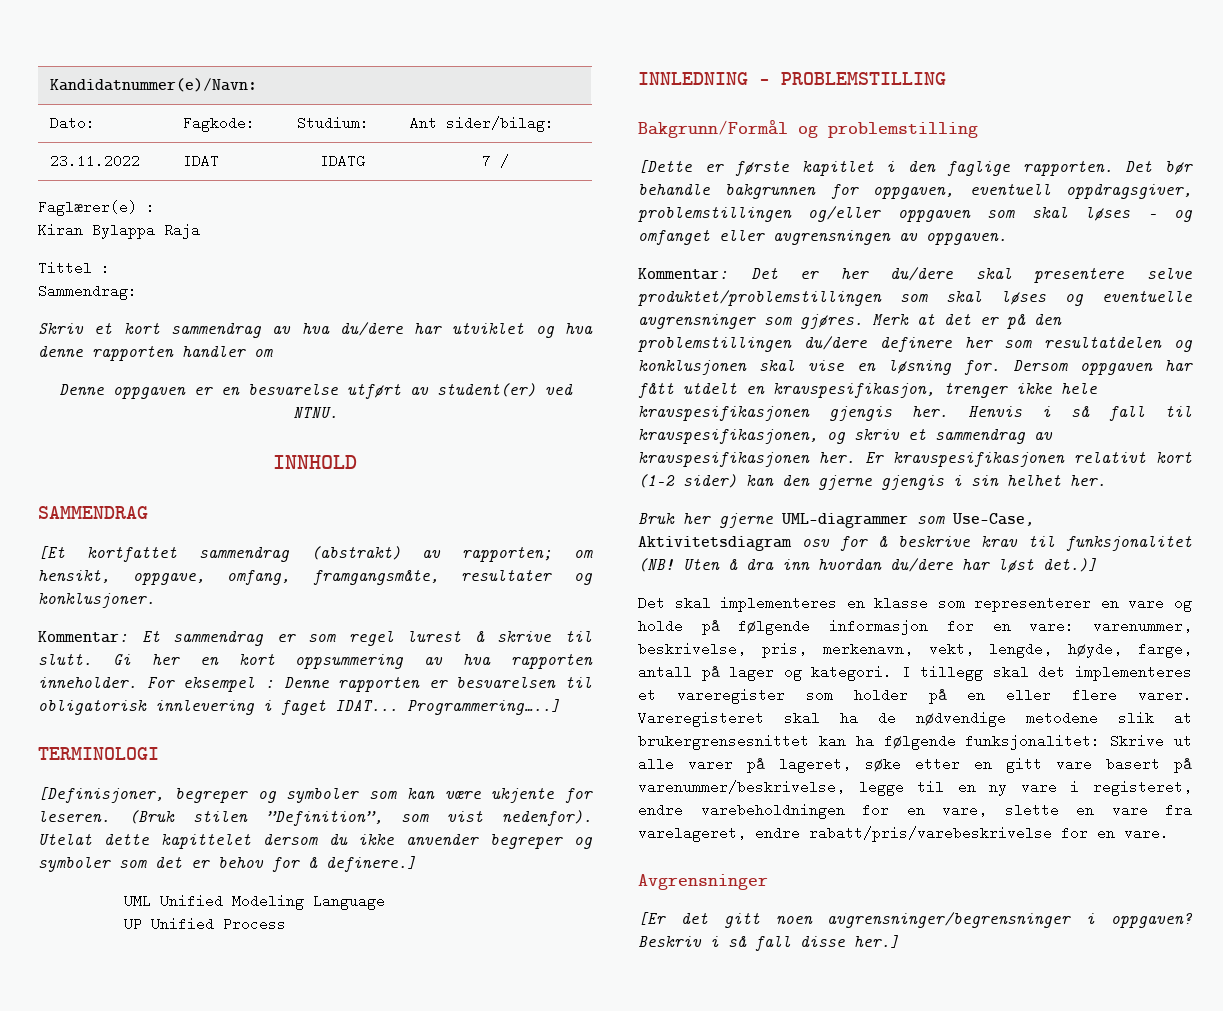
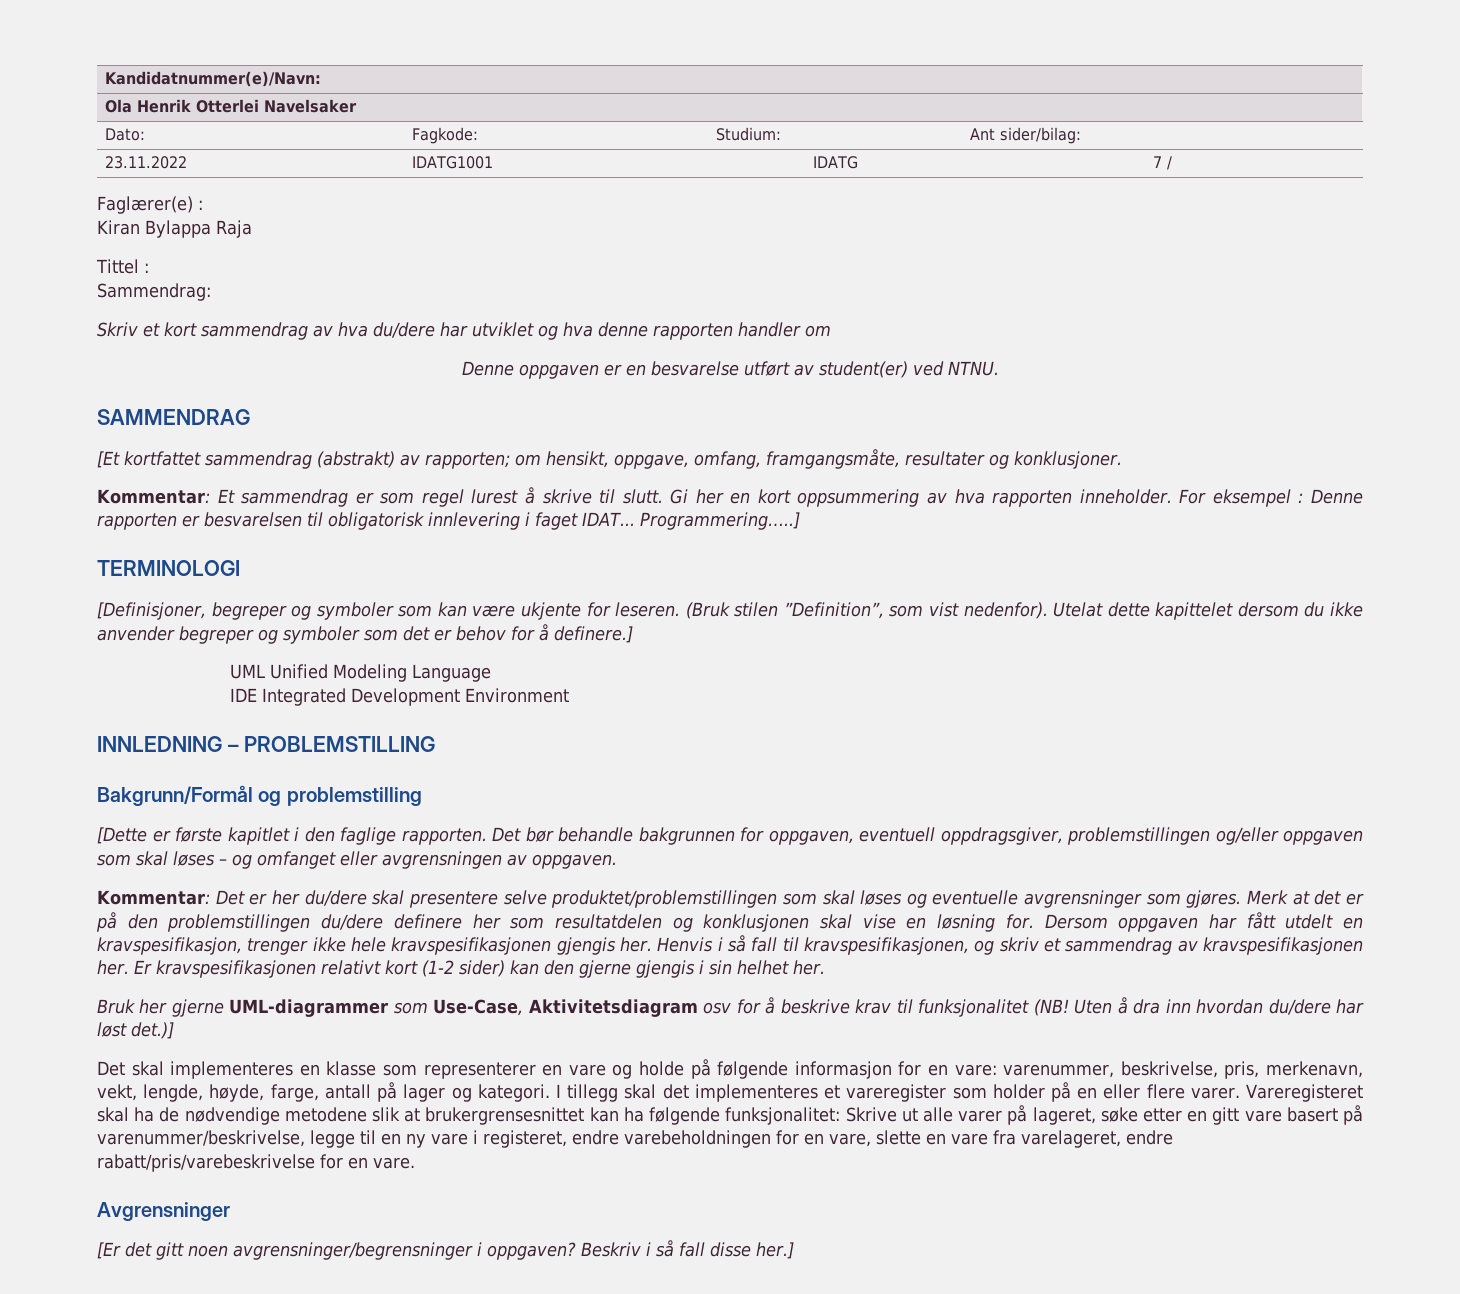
(258, 85) none -> [104,99,357,113] // Ola Henrik Otterlei Navelsaker
[183,154,220,168] IDAT -> [411,156,493,169] IDATG1001
[273,455,357,469] // INNHOLD -> (999, 368) none
[123,917,286,931] UP Unified Process -> [230,688,570,706] IDE Integrated Development Environment

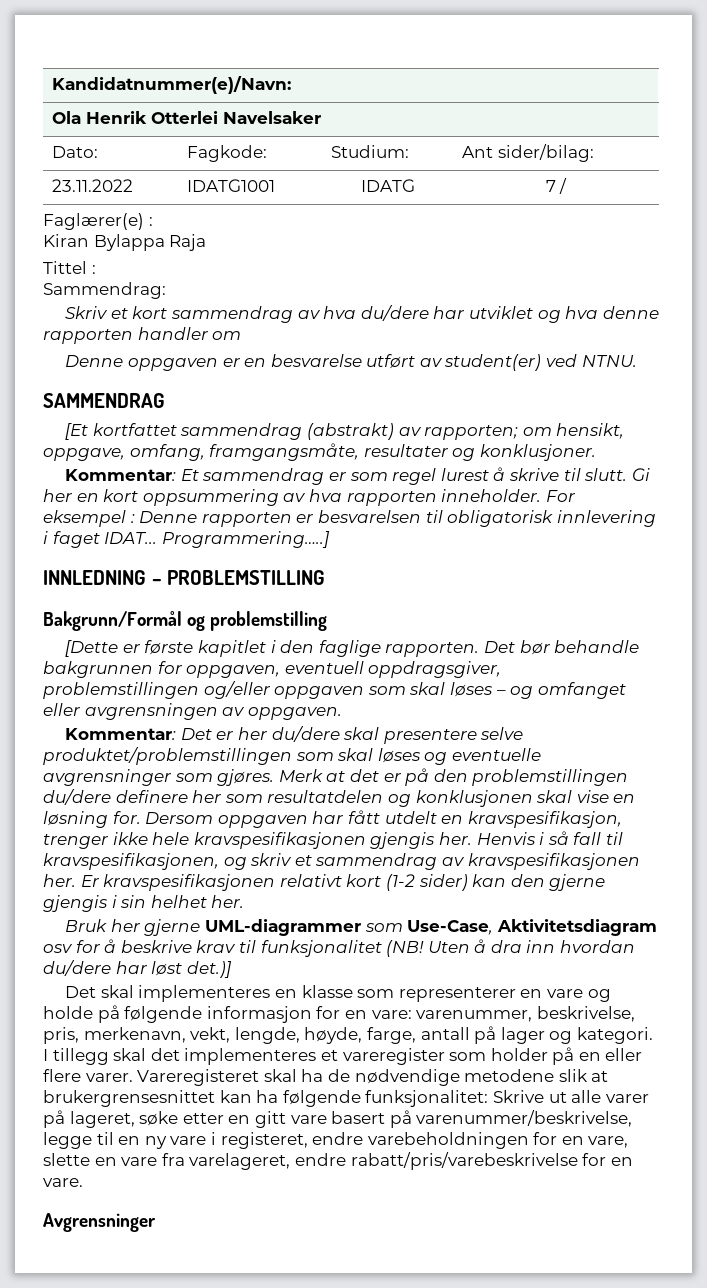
[97,560,240,576] [97,602,1363,620] [97,624,633,644] [230,664,492,682] [230,688,570,706] // TERMINOLOGI // [Definisjoner, begreper og symboler som kan være ukjente for leseren. (Bruk stilen ”Definition”, som vist nedenfor). Utelat dette kapittelet dersom du ikke anvender begreper og symboler som det er behov for å definere.] // UML Unified Modeling Language // IDE Integrated Development Environment -> (330, 539) none
[97,1240,794,1260] // [Er det gitt noen avgrensninger/begrensninger i oppgaven? Beskriv i så fall disse her.] -> (156, 1222) none

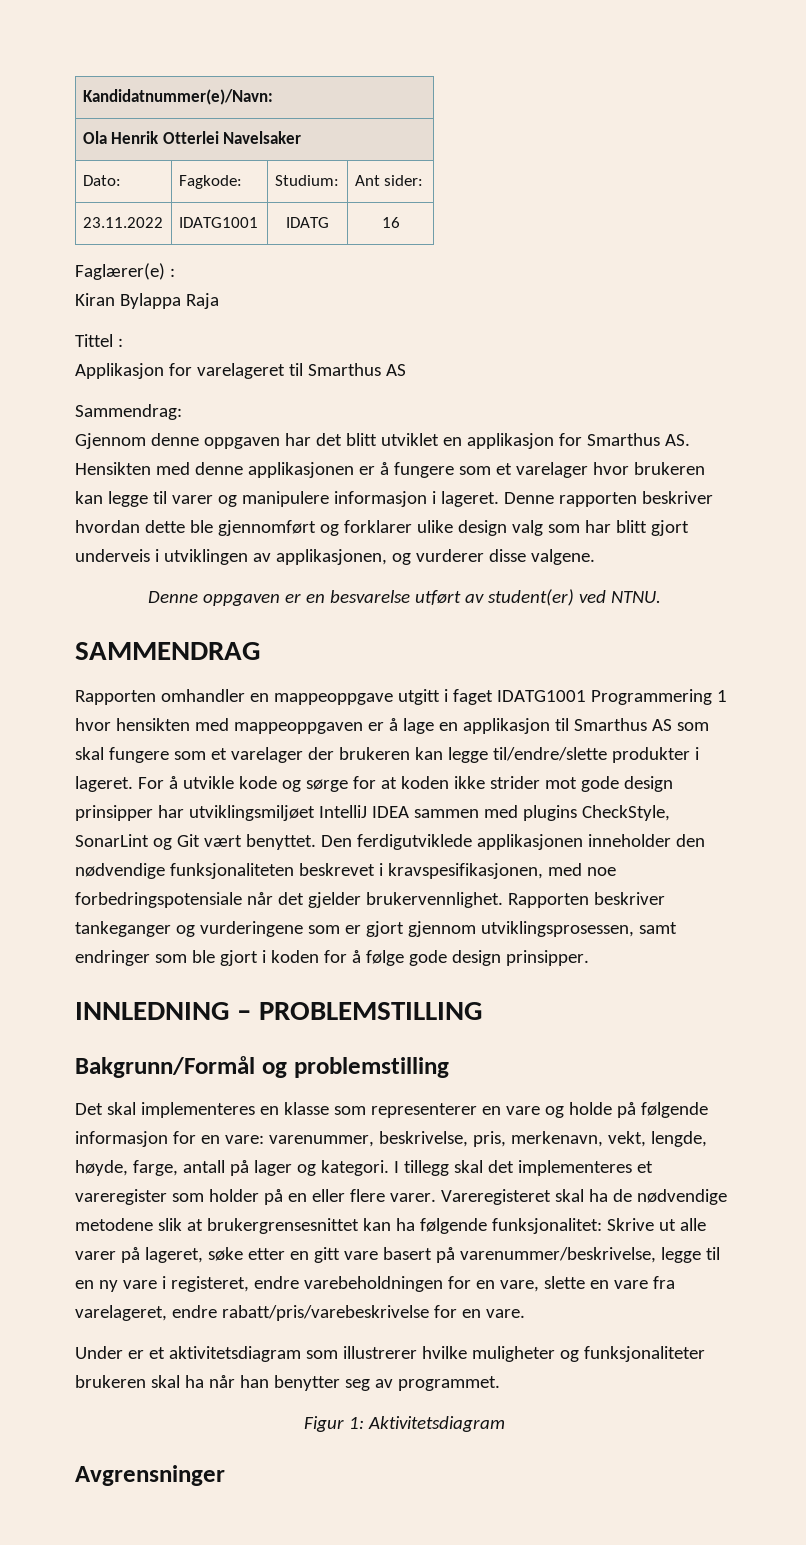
[498,144,595,162] sider/bilag: -> [384,175,424,186] sider:
[545,178,568,194] 7 / -> [381,217,400,228] 16
[43,282,166,299] [65,305,659,323] [43,327,242,344] Sammendrag: // Skriv et kort sammendrag av hva du/dere har utviklet og hva denne rapporten handler om -> [75,363,406,379] [75,404,182,420] [75,433,690,449] [75,462,705,478] [75,491,713,507] [75,520,689,536] [75,549,595,565] Applikasjon for varelageret til Smarthus AS // Sammendrag: // Gjennom denne oppgaven har det blitt utviklet en applikasjon for Smarthus AS. Hensikten med denne applikasjonen er å fungere som et varelager hvor brukeren kan legge til varer og manipulere informasjon i lageret. Denne rapporten beskriver hvordan dette ble gjennomført og forklarer ulike design valg som har blitt gjort underveis i utviklingen av applikasjonen, og vurderer disse valgene.
[65,423,625,440] [43,443,596,461] [65,467,650,485] [43,489,576,506] [43,510,656,527] [43,531,330,548] [Et kortfattet sammendrag (abstrakt) av rapporten; om hensikt, oppgave, omfang, framgangsmåte, resultater og konklusjoner. // Kommentar: Et sammendrag er som regel lurest å skrive til slutt. Gi her en kort oppsummering av hva rapporten inneholder. For eksempel : Denne rapporten er besvarelsen til obligatorisk innlevering i faget IDAT... Programmering…..] -> [75,689,727,705] [75,718,709,734] [75,747,699,763] [75,776,673,792] [75,805,670,821] [75,834,705,850] [75,863,616,879] [75,892,665,908] [75,921,677,937] [75,950,589,966] Rapporten omhandler en mappeoppgave utgitt i faget IDATG1001 Programmering 1 hvor hensikten med mappeoppgaven er å lage en applikasjon til Smarthus AS som skal fungere som et varelager der brukeren kan legge til/endre/slette produkter i lageret. For å utvikle kode og sørge for at koden ikke strider mot gode design prinsipper har utviklingsmiljøet IntelliJ IDEA sammen med plugins CheckStyle, SonarLint og Git vært benyttet. Den ferdigutviklede applikasjonen inneholder den nødvendige funksjonaliteten beskrevet i kravspesifikasjonen, med noe forbedringspotensiale når det gjelder brukervennlighet. Rapporten beskriver tankeganger og vurderingene som er gjort gjennom utviklingsprosessen, samt endringer som ble gjort i koden for å følge gode design prinsipper.
[65,640,640,657] [43,661,502,678] [43,681,626,699] [43,703,342,720] [65,726,524,744] [43,747,541,765] [43,768,629,786] [43,789,636,807] [43,810,622,828] [43,831,623,849] [43,853,640,870] [43,874,606,891] [43,895,245,912] [65,919,657,936] [43,939,636,957] [43,960,232,978] // [Dette er første kapitlet i den faglige rapporten. Det bør behandle bakgrunnen for oppgaven, eventuell oppdragsgiver, problemstillingen og/eller oppgaven som skal løses – og omfanget eller avgrensningen av oppgaven. // Kommentar: Det er her du/dere skal presentere selve produktet/problemstillingen som skal løses og eventuelle avgrensninger som gjøres. Merk at det er på den problemstillingen du/dere definere her som resultatdelen og konklusjonen skal vise en løsning for. Dersom oppgaven har fått utdelt en kravspesifikasjon, trenger ikke hele kravspesifikasjonen gjengis her. Henvis i så fall til kravspesifikasjonen, og skriv et sammendrag av kravspesifikasjonen her. Er kravspesifikasjonen relativt kort (1-2 sider) kan den gjerne gjengis i sin helhet her. // Bruk her gjerne UML-diagrammer som Use-Case, Aktivitetsdiagram osv for å beskrive krav til funksjonalitet (NB! Uten å dra inn hvordan du/dere har løst det.)] -> (449, 1067) none
(83, 1182) none -> [75,1346,705,1362] [75,1375,500,1391] [304,1416,505,1432] // Under er et aktivitetsdiagram som illustrerer hvilke muligheter og funksjonaliteter brukeren skal ha når han benytter seg av programmet. // Figur 1: Aktivitetsdiagram

